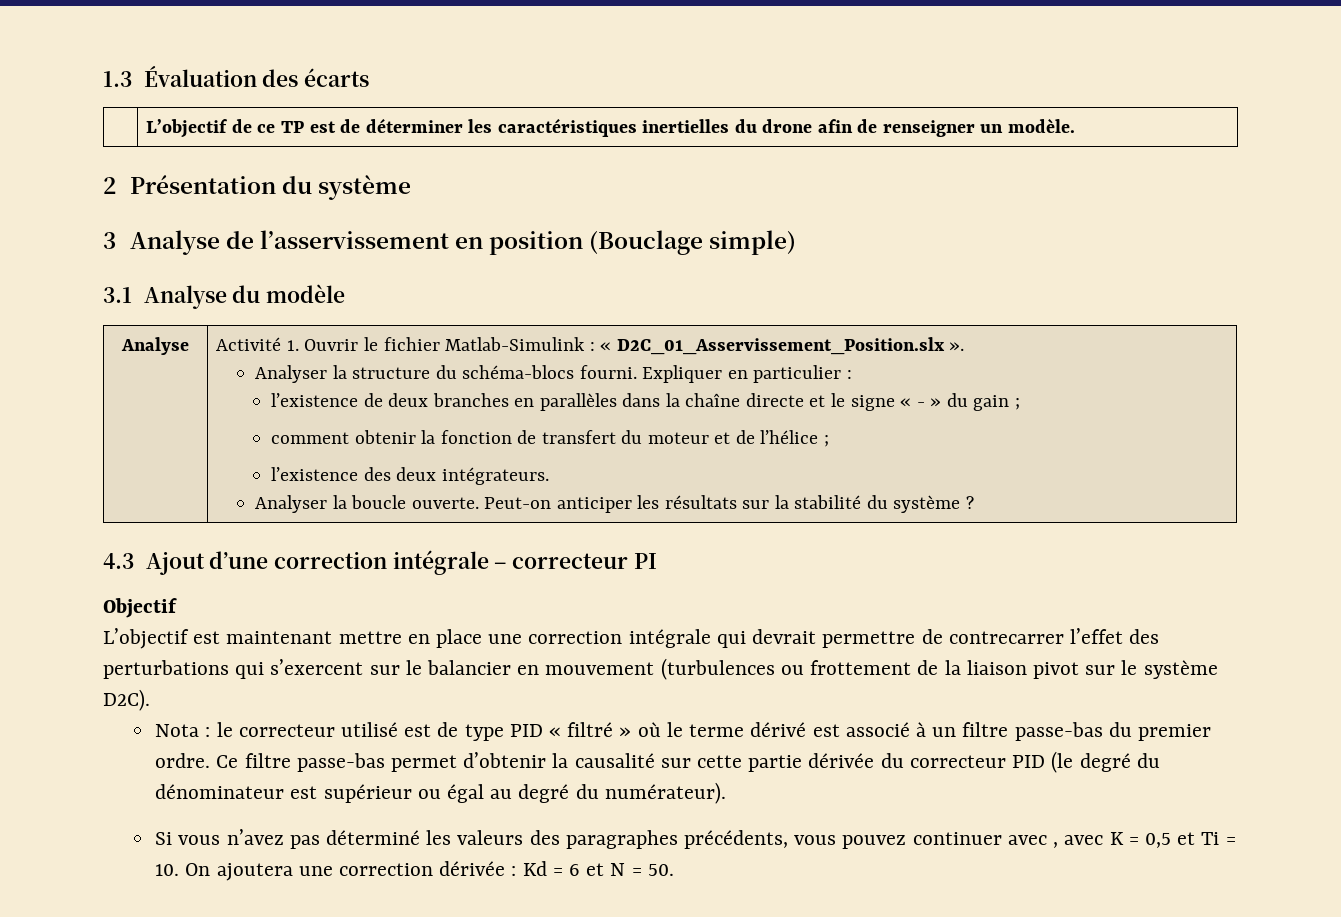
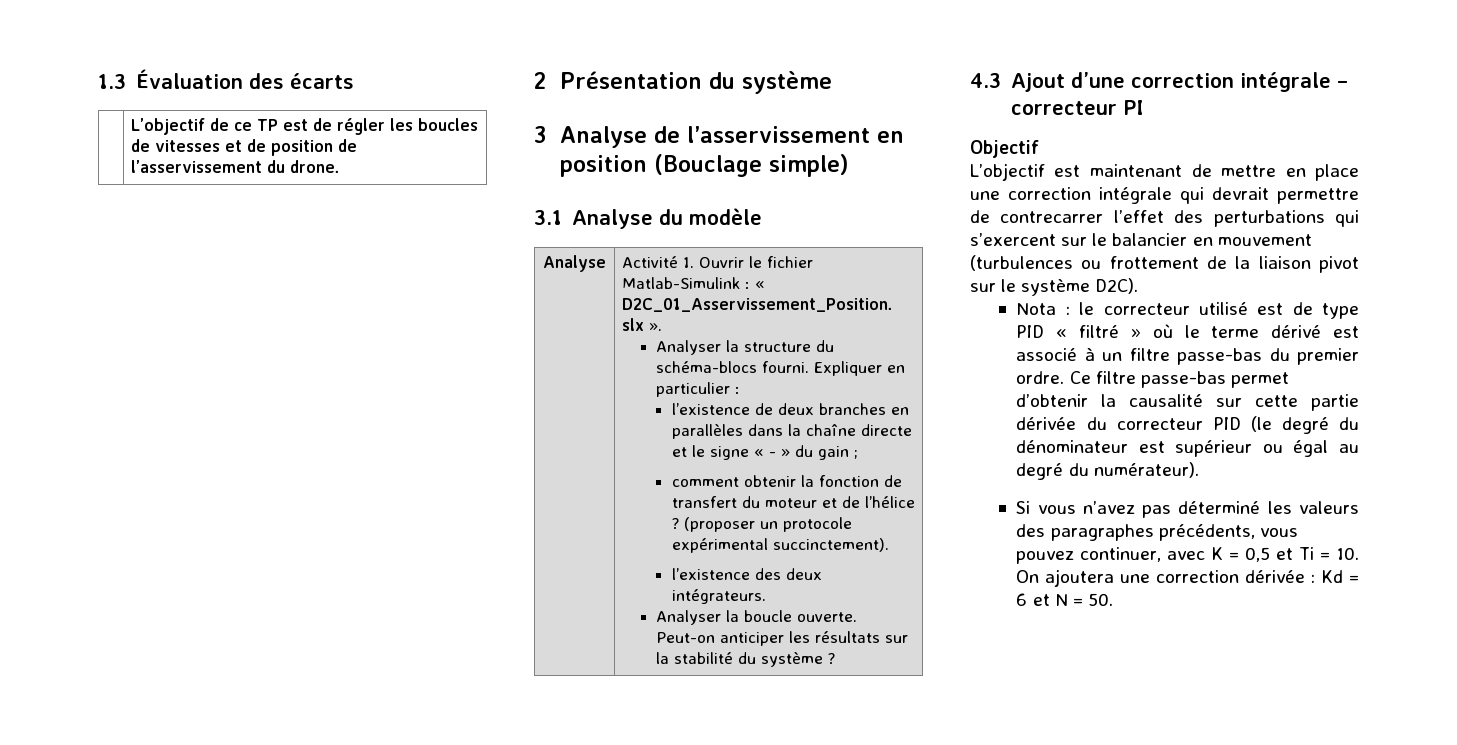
[365,118,1075,137] déterminer les caractéristiques inertielles du drone afin de renseigner un modèle. -> [337,118,479,135] [131,139,358,156] [131,160,341,173] régler les boucles de vitesses et de position de l’asservissement du drone.
[824,435,830,447] ; -> [671,517,852,532] [671,538,889,553] ? (proposer un protocole expérimental succinctement).
(333, 637) none -> [1191,164,1212,177] de
[912,832,1059,848] continuer avec , -> [1080,547,1162,562] continuer,

